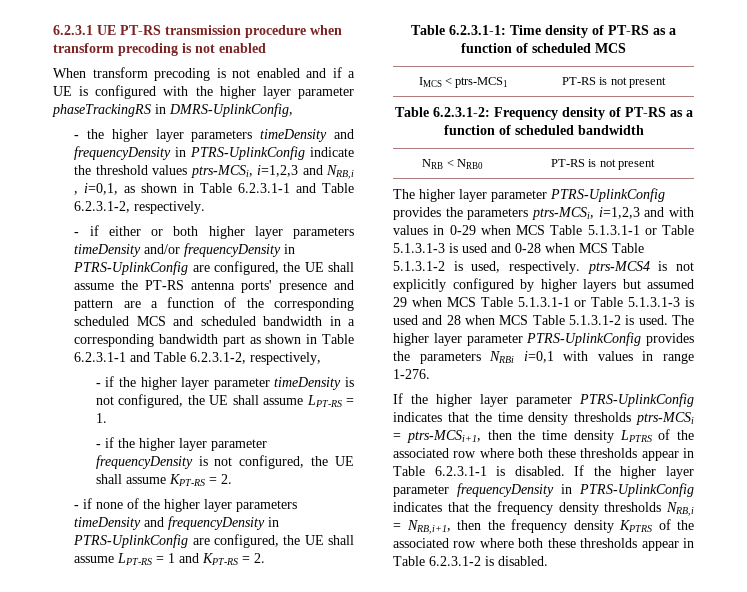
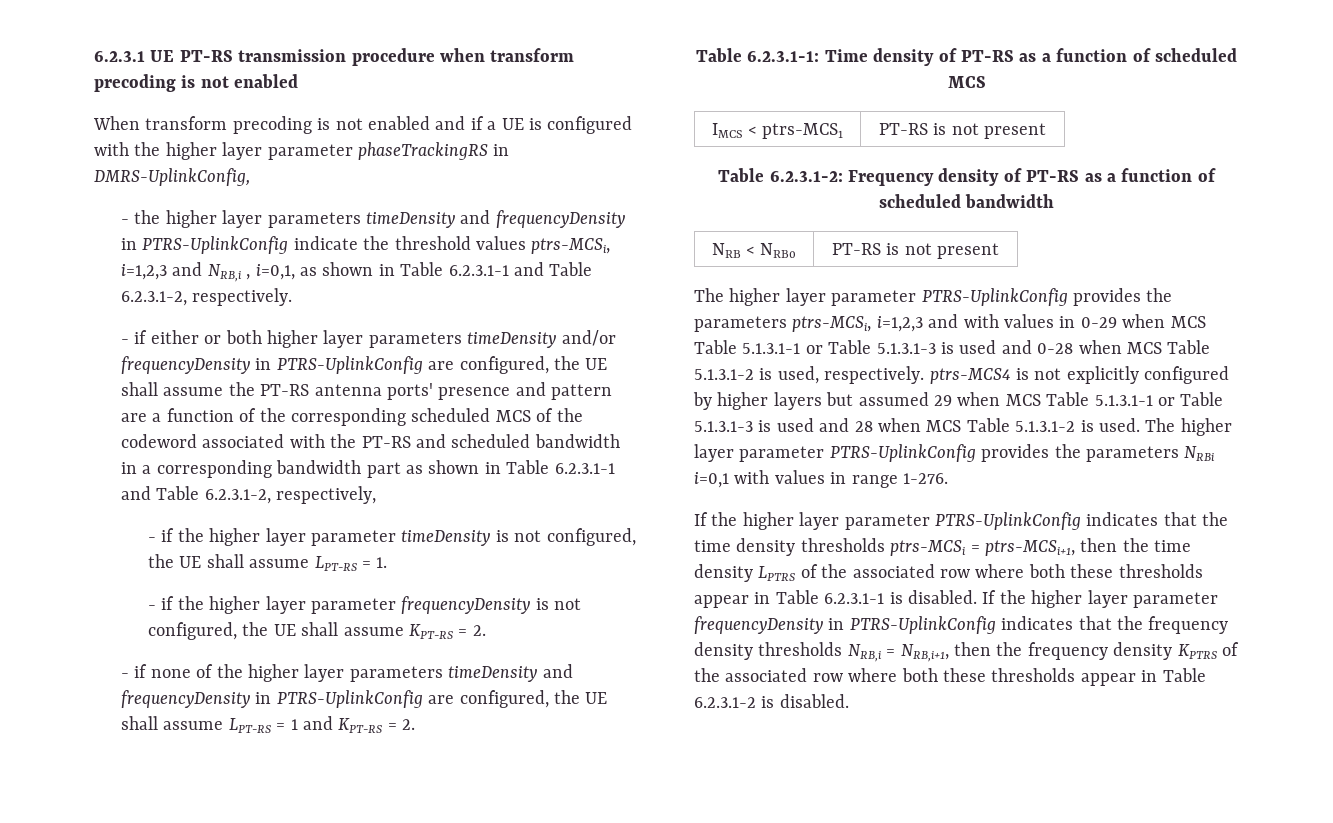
(166, 321) none -> [536,408,583,422] [120,434,411,448] of the codeword associated with the PT-RS

